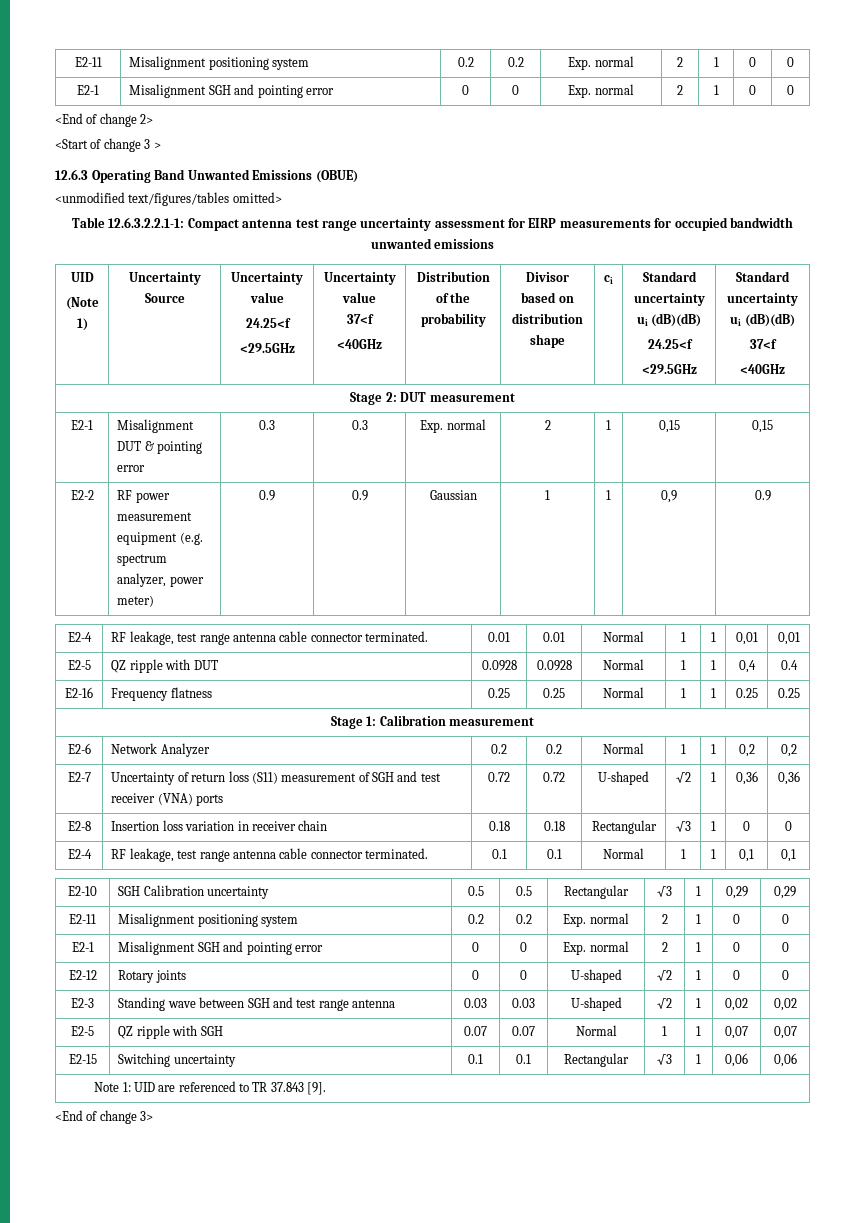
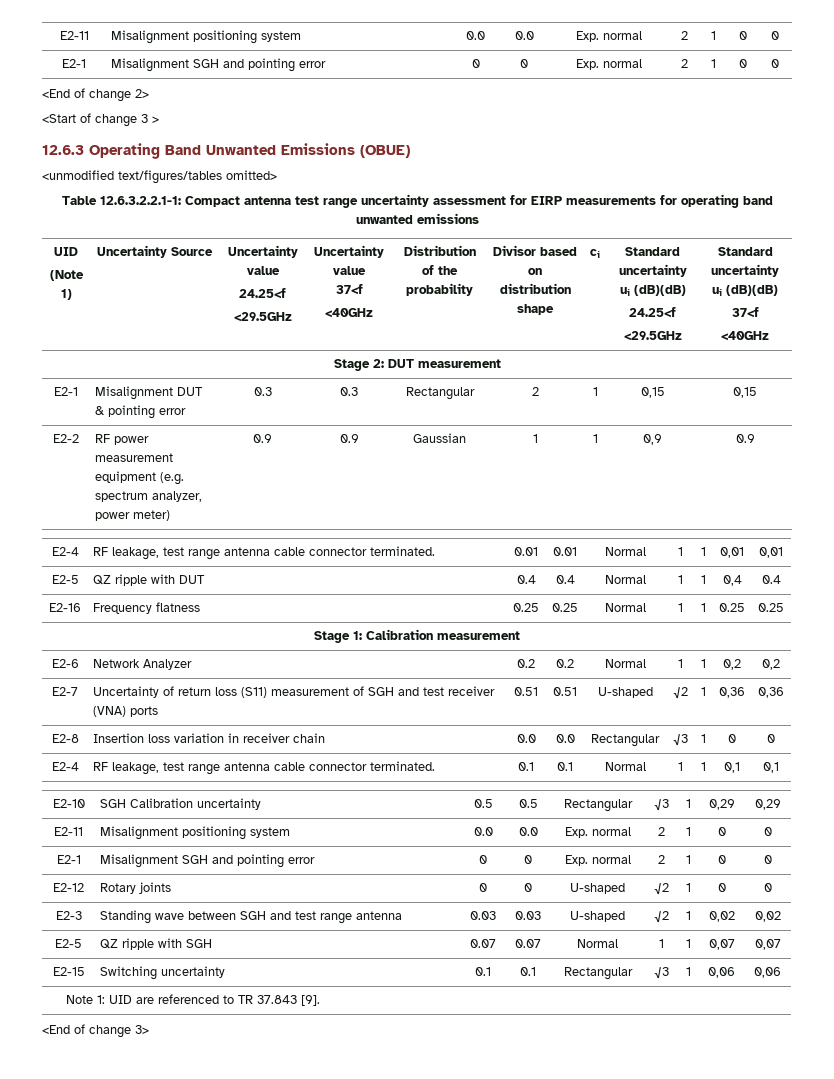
[74,57,102,67] [129,56,310,70] [457,57,474,67] [507,57,524,67] E2-11 | Misalignment positioning system | 0.2 | 0.2 -> [59,31,89,40] [111,30,302,44] [466,31,485,40] [514,31,534,40] E2-11 | Misalignment positioning system | 0.0 | 0.0
[674,217,793,231] occupied bandwidth -> [680,194,773,208] operating band
[420,419,486,433] Exp. normal -> [405,387,475,400] Rectangular
[481,660,517,671] [536,660,572,671] 0.0928 | 0.0928 -> [516,575,536,584] [555,575,575,584] 0.4 | 0.4
[488,772,510,782] [543,772,565,782] 0.72 | 0.72 -> [514,687,538,696] [553,687,577,696] 0.51 | 0.51
[488,821,510,831] [543,821,565,831] 0.18 | 0.18 -> [516,734,536,743] [555,734,575,743] 0.0 | 0.0
[467,914,484,924] [515,914,532,924] 0.2 | 0.2 -> [473,827,493,836] [518,827,538,836] 0.0 | 0.0

